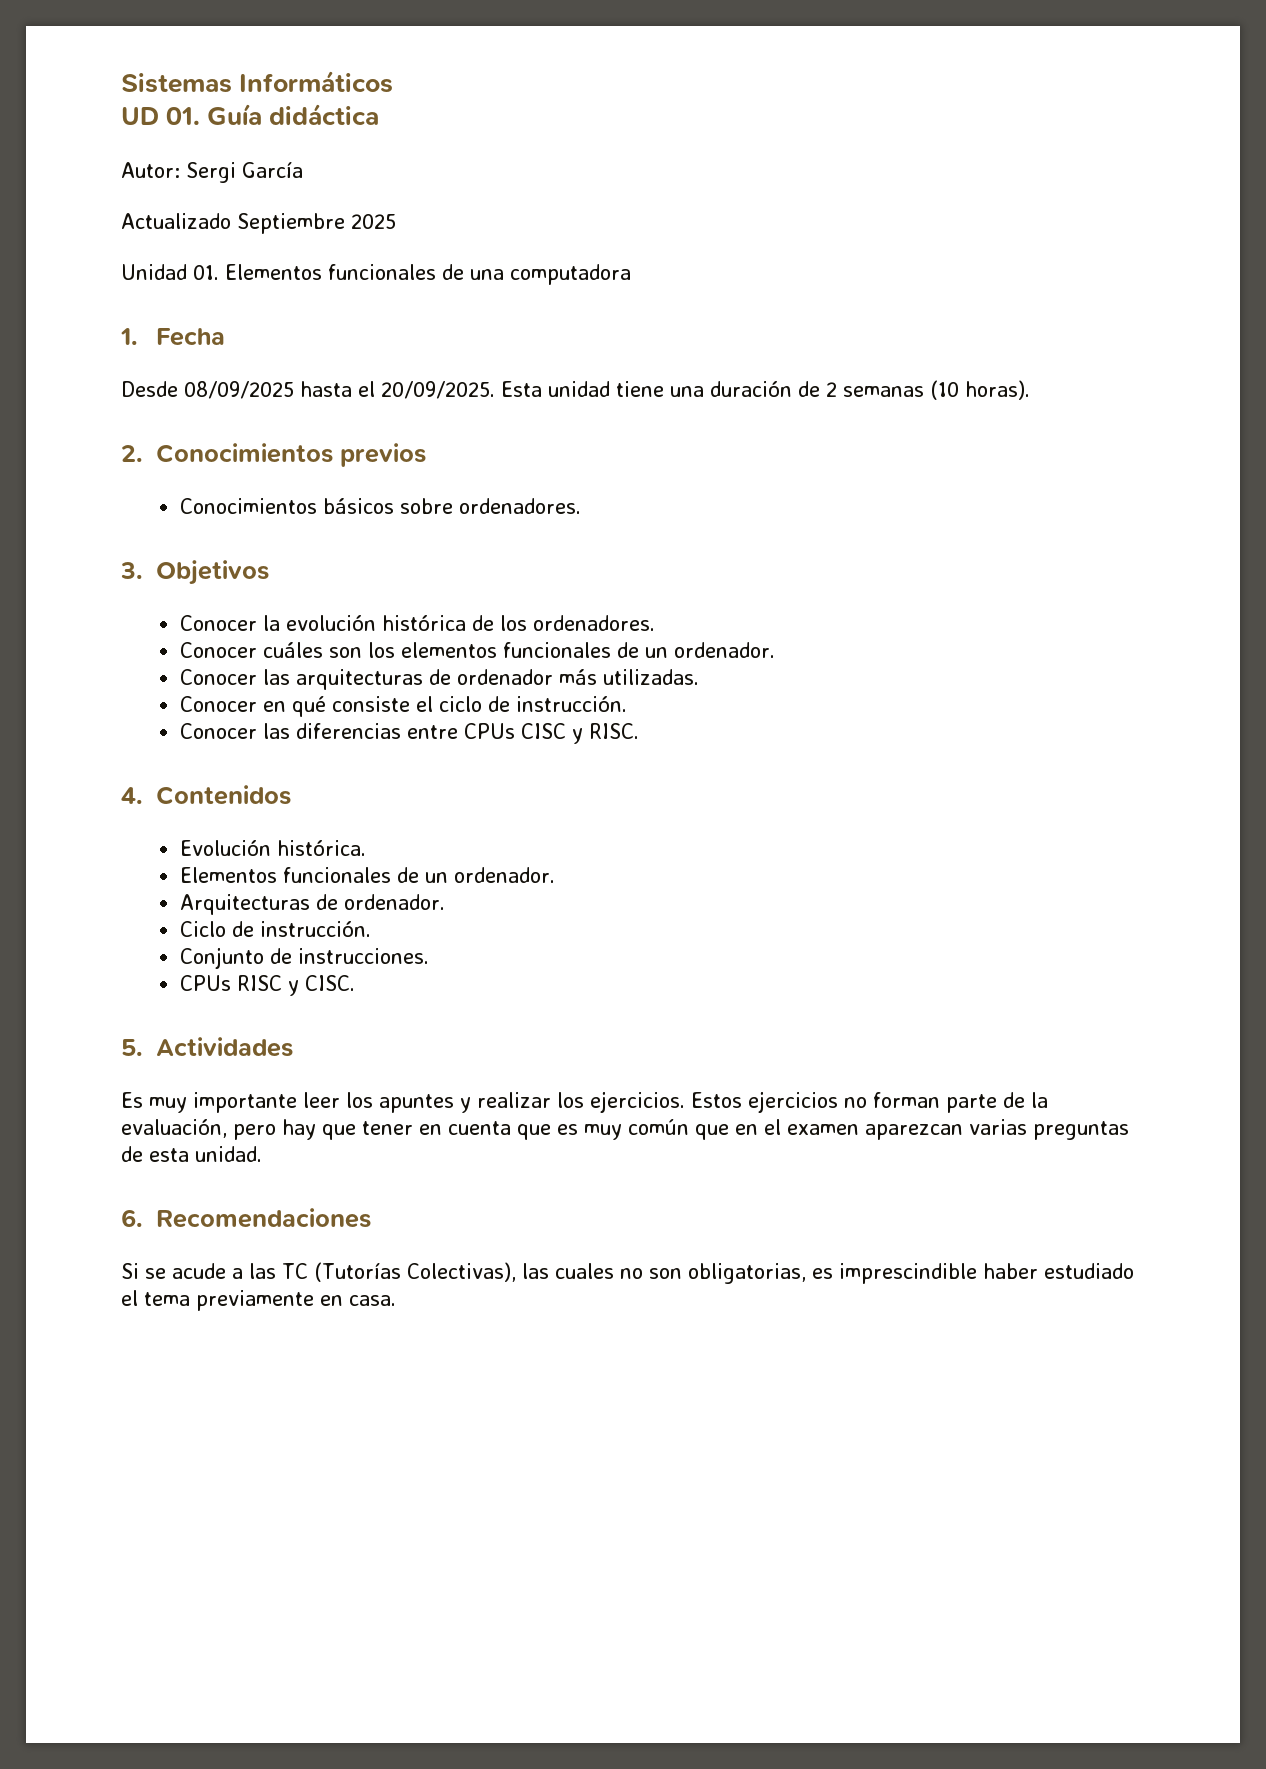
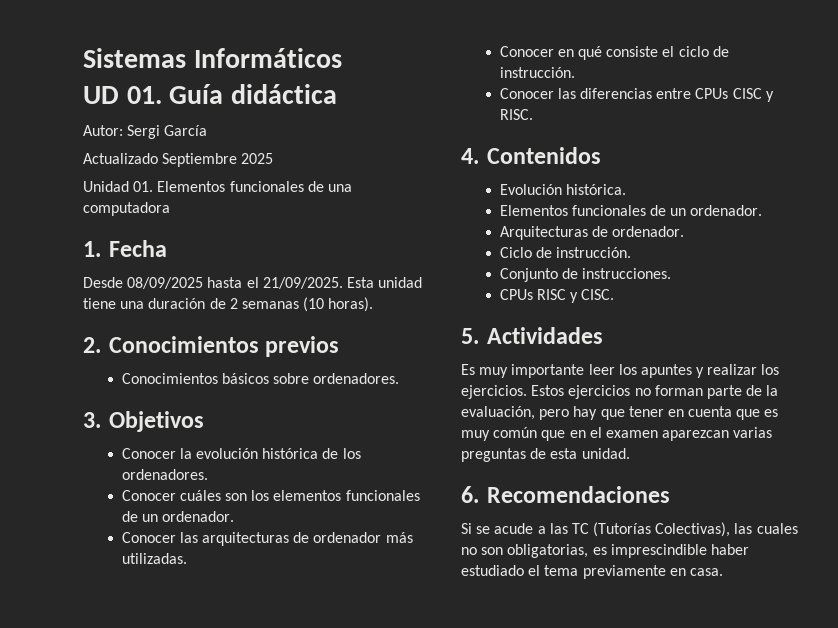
[381,381,495,399] 20/09/2025. -> [262,277,343,289] 21/09/2025.

